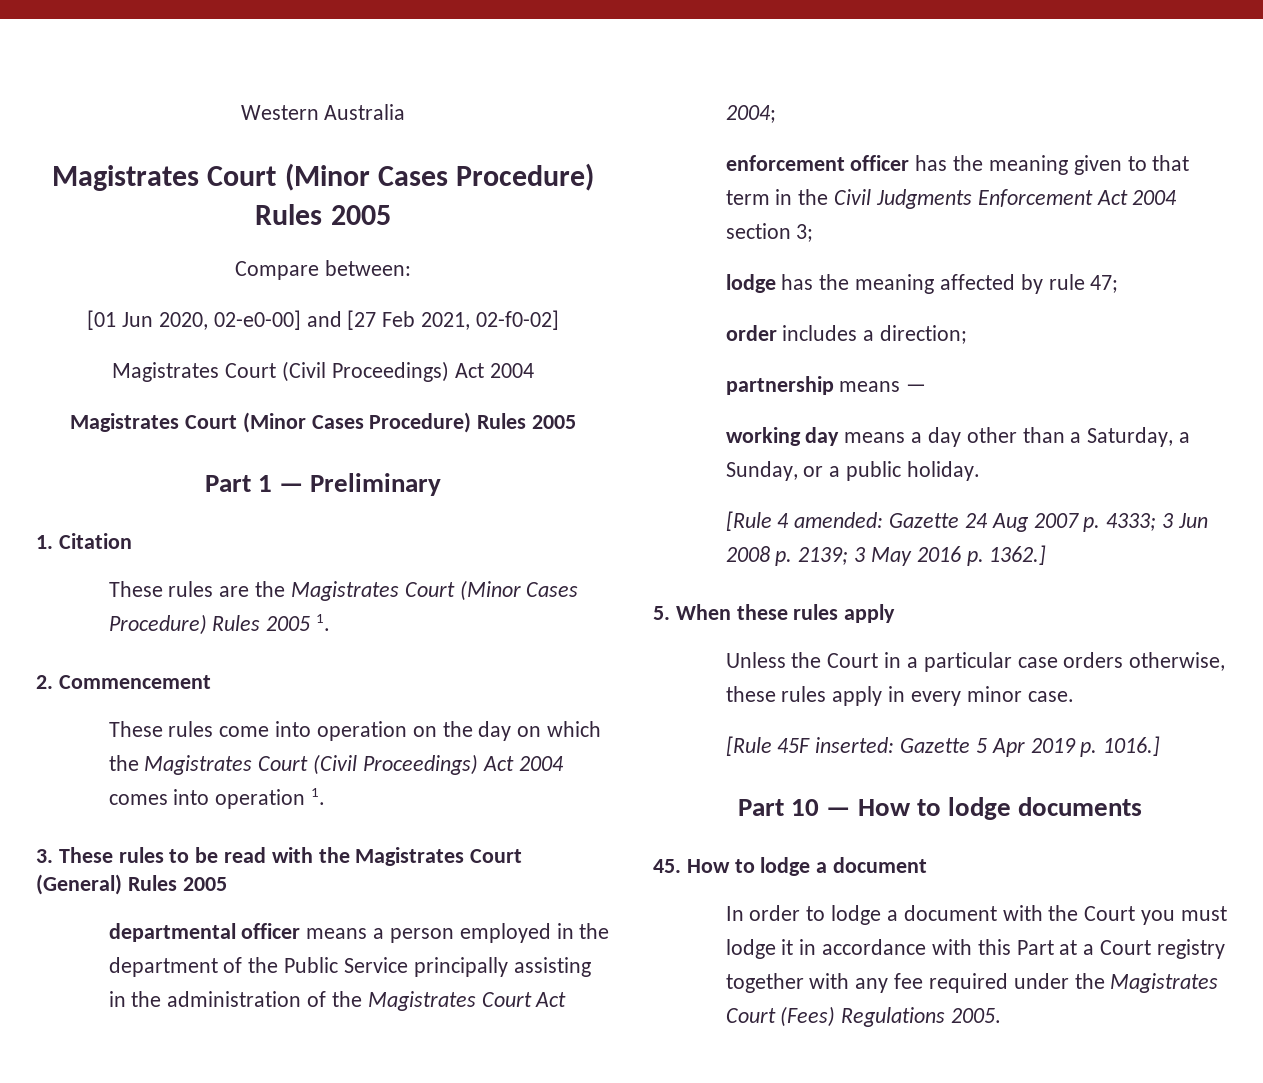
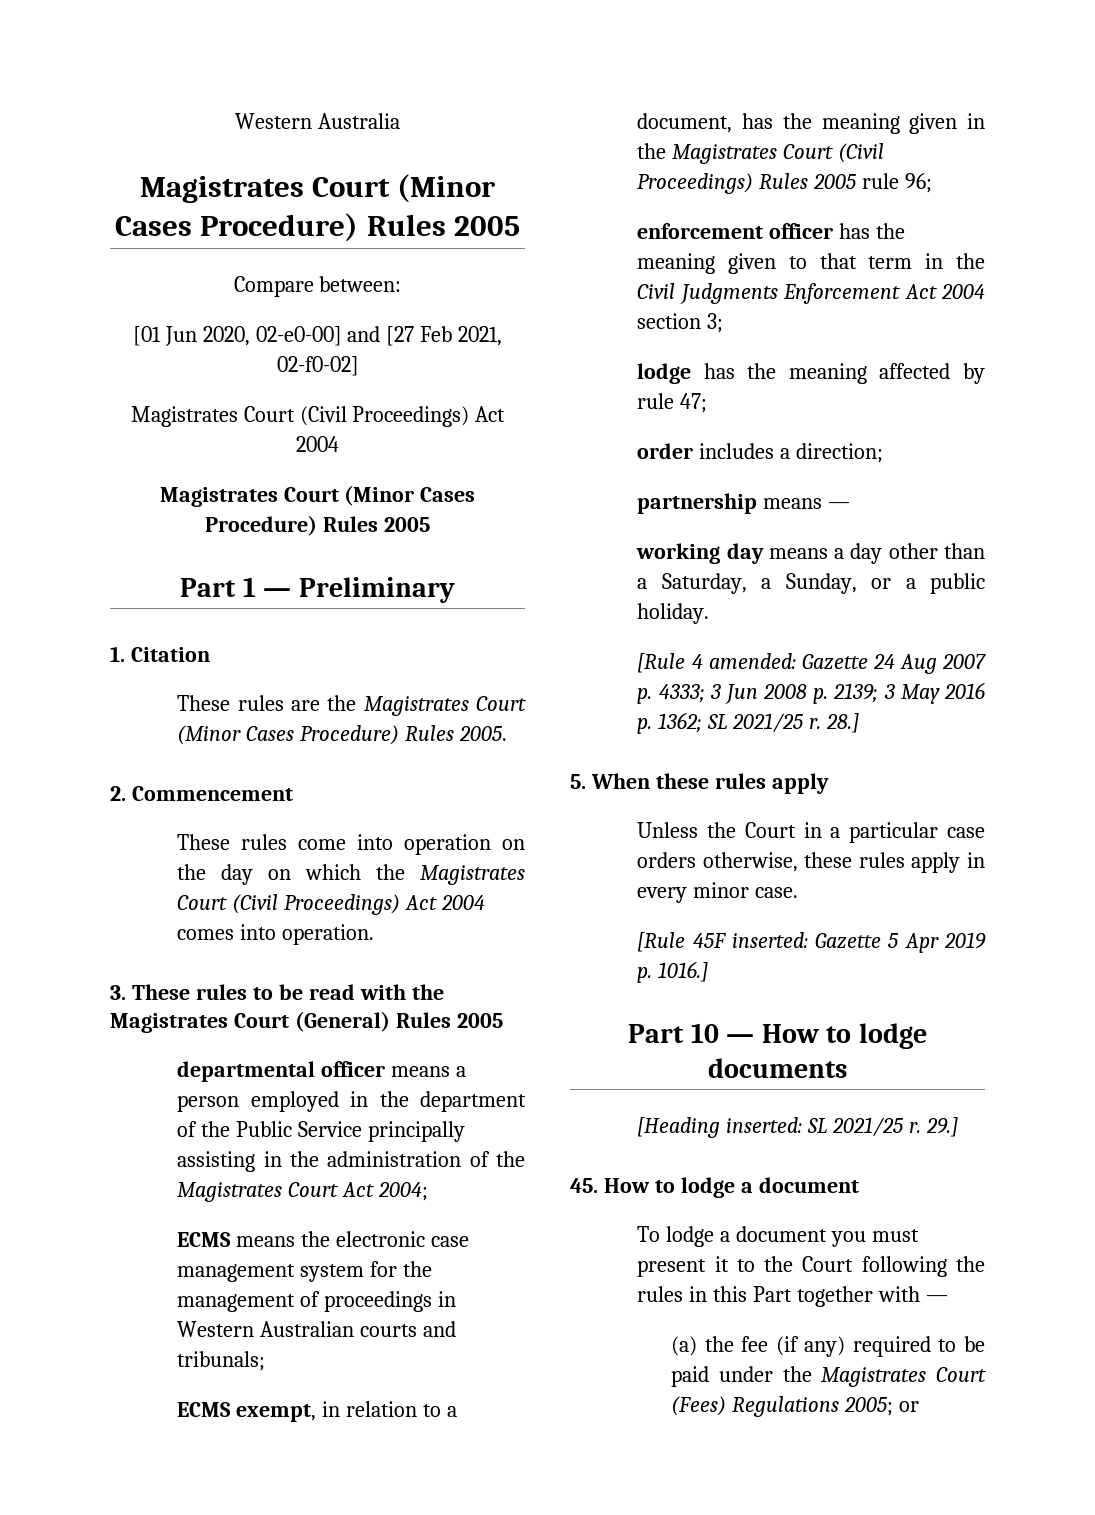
[266,614,331,631] 2005 1. -> [459,726,508,741] 2005.
[215,788,326,809] operation 1. -> [282,924,375,945] operation.
(776, 114) none -> [177,1231,470,1247] [177,1261,433,1282] [177,1291,457,1312] [177,1321,457,1337] [177,1351,266,1371] [177,1401,458,1422] [637,113,985,134] [637,143,885,164] [637,173,933,194] // ECMS means the electronic case management system for the management of proceedings in Western Australian courts and tribunals; // ECMS exempt, in relation to a document, has the meaning given in the Magistrates Court (Civil Proceedings) Rules 2005 rule 96;
[989,545,1047,565] 1362.] -> [658,712,860,733] 1362; SL 2021/25 r. 28.]
(1143, 806) none -> [637,1117,959,1138] // [Heading inserted: SL 2021/25 r. 29.]
[725,905,1227,925] [725,939,1225,959] [725,973,1008,993] In order to lodge a document with the Court you must lodge it in accordance with this Part at a Court registry together with any fee required -> [637,1226,920,1247] [637,1256,985,1277] [637,1286,949,1307] [671,1336,985,1357] [671,1366,710,1387] To lodge a document you must present it to the Court following the rules in this Part together with — // (a) the fee (if any) required to be paid
[951,1008,1002,1023] 2005. -> [843,1397,919,1416] 2005; or

